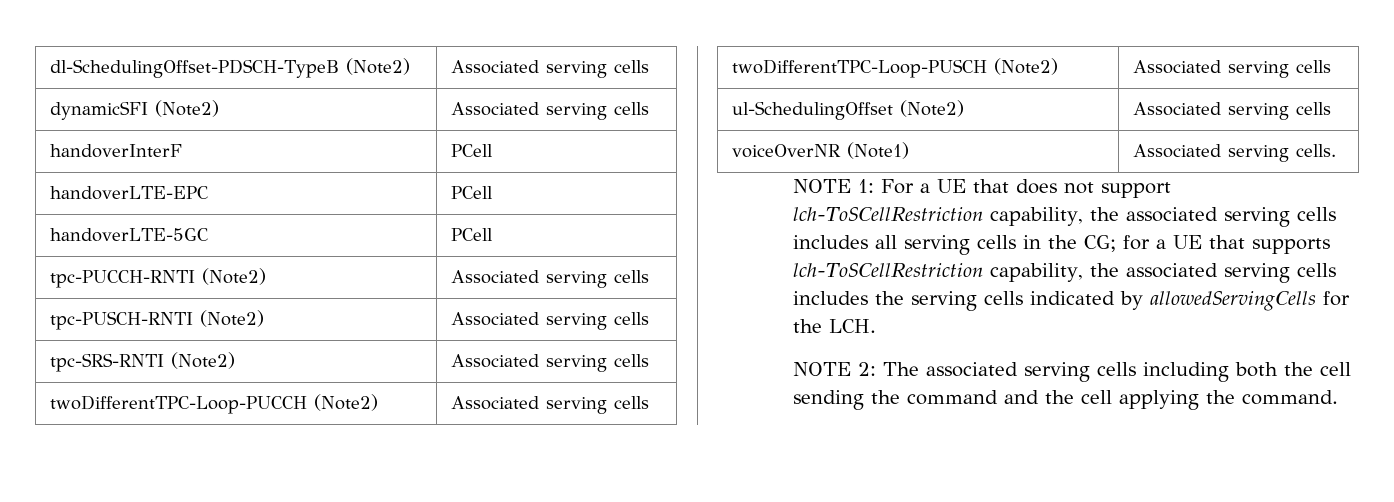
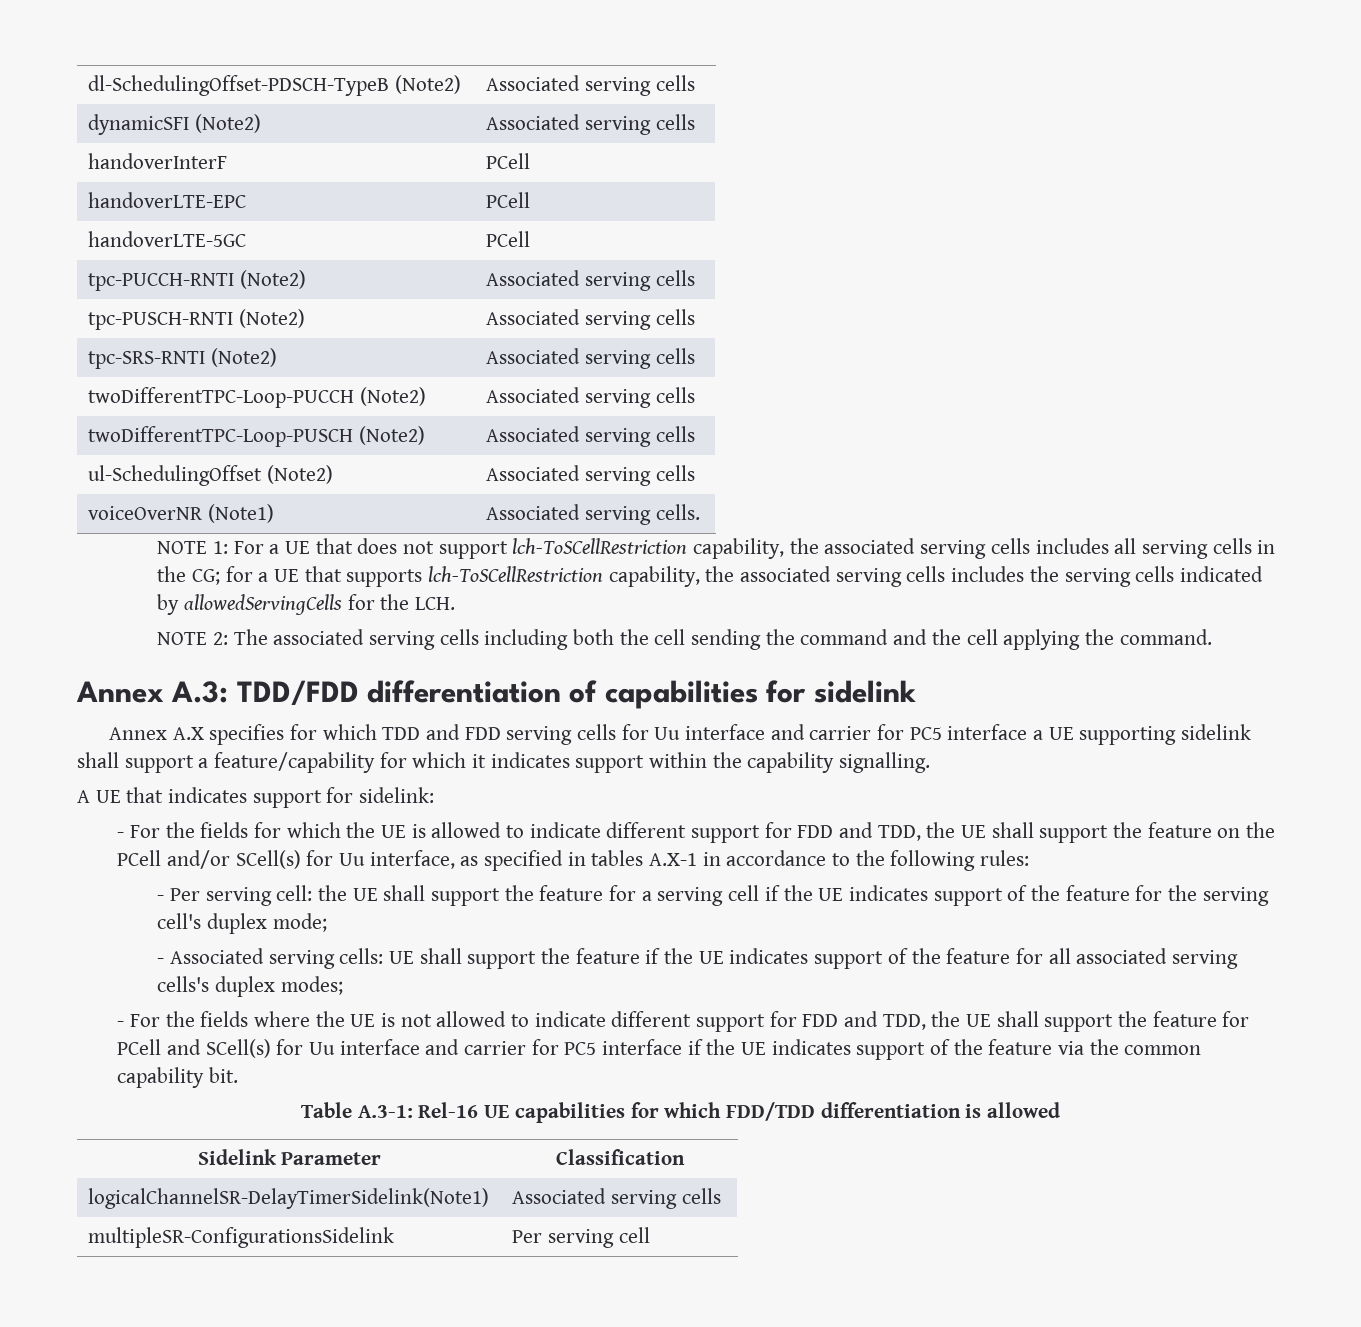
(1339, 397) none -> [76,680,916,709] [108,724,1251,745] [77,752,931,773] [77,787,435,808] [117,822,1275,843] [117,850,1029,871] [157,885,1269,906] [157,913,327,934] [157,948,1238,969] [157,976,343,997] [117,1011,1250,1032] [117,1039,1202,1060] [117,1067,238,1088] [301,1102,1060,1123] [197,1149,382,1165] [555,1149,685,1165] [88,1188,490,1209] [512,1188,721,1209] [88,1227,395,1248] [512,1227,650,1248] // Annex A.3: TDD/FDD differentiation of capabilities for sidelink // Annex A.X specifies for which TDD and FDD serving cells for Uu interface and carrier for PC5 interface a UE supporting sidelink shall support a feature/capability for which it indicates support within the capability signalling. // A UE that indicates support for sidelink: // - For the fields for which the UE is allowed to indicate different support for FDD and TDD, the UE shall support the feature on the PCell and/or SCell(s) for Uu interface, as specified in tables A.X-1 in accordance to the following rules: // - Per serving cell: the UE shall support the feature for a serving cell if the UE indicates support of the feature for the serving cell's duplex mode; // - Associated serving cells: UE shall support the feature if the UE indicates support of the feature for all associated serving cells's duplex modes; // - For the fields where the UE is not allowed to indicate different support for FDD and TDD, the UE shall support the feature for PCell and SCell(s) for Uu interface and carrier for PC5 interface if the UE indicates support of the feature via the common capability bit. // Table A.3-1: Rel-16 UE capabilities for which FDD/TDD differentiation is allowed // Sidelink Parameter | Classification // logicalChannelSR-DelayTimerSidelink(Note1) | Associated serving cells // multipleSR-ConfigurationsSidelink | Per serving cell

